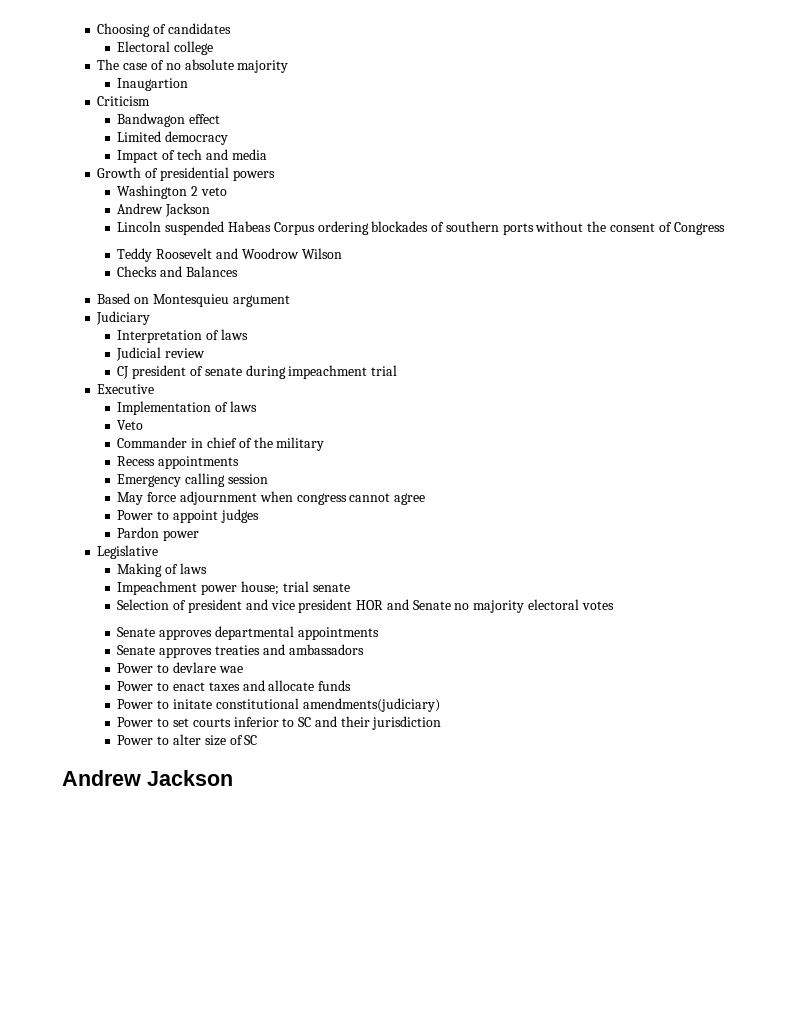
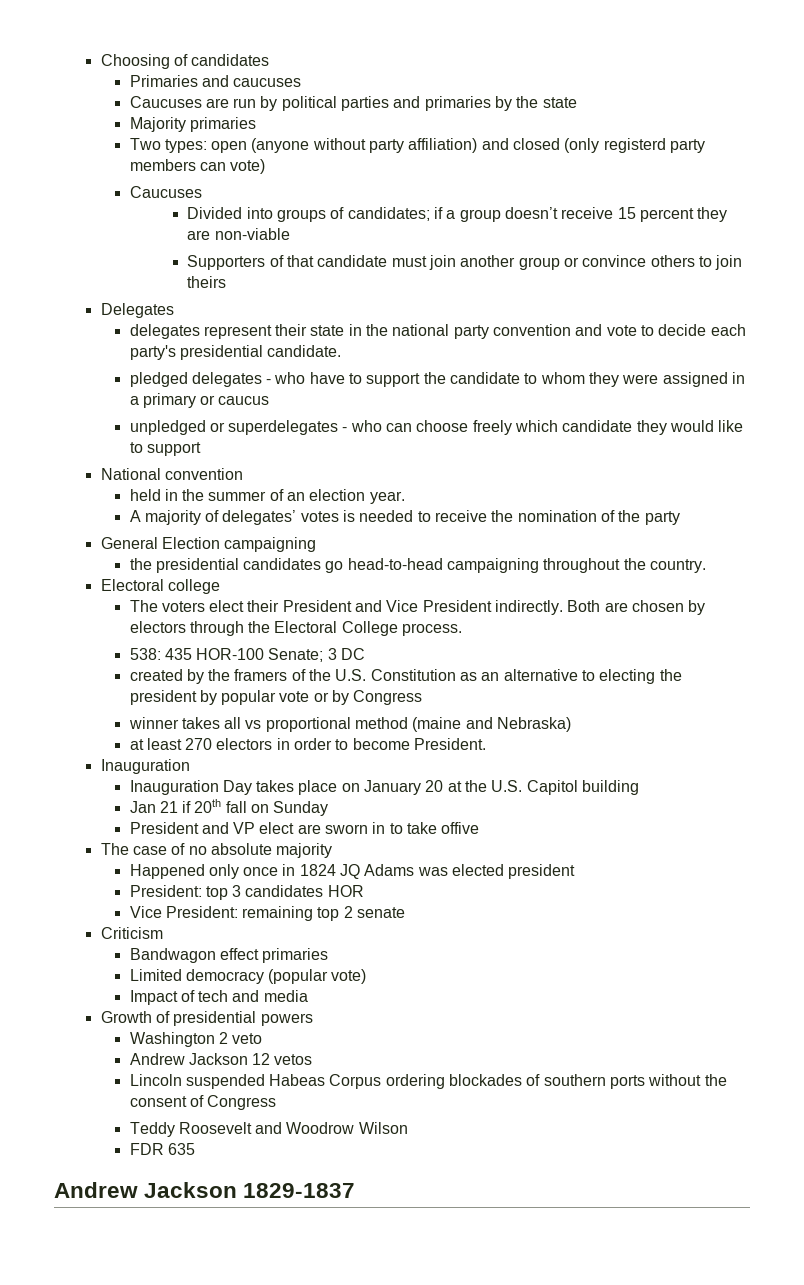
[117,41,214,55] Electoral college -> [129,75,302,87] [129,96,577,111] [129,117,256,132] [129,138,706,153] [129,159,266,174] [129,186,202,198] [187,207,728,222] [187,228,290,240] [187,255,743,270] [187,276,227,288] [100,303,174,318] [129,324,746,339] [129,345,342,360] [129,372,746,387] [129,393,270,408] [129,420,744,435] [129,442,201,456] [100,468,243,480] [129,489,405,504] [129,510,680,525] [100,537,317,552] [129,558,707,573] [100,579,220,594] [129,600,706,615] [129,621,463,636] [129,648,366,662] [129,669,682,684] [129,690,423,705] [128,717,572,732] [129,738,487,750] [100,759,190,774] [129,780,640,795] [129,799,329,816] [129,822,480,834] Primaries and caucuses // Caucuses are run by political parties and primaries by the state // Majority primaries // Two types: open (anyone without party affiliation) and closed (only registerd party members can vote) // Caucuses // Divided into groups of candidates; if a group doesn’t receive 15 percent they are non-viable // Supporters of that candidate must join another group or convince others to join theirs // Delegates // delegates represent their state in the national party convention and vote to decide each party's presidential candidate. // pledged delegates - who have to support the candidate to whom they were assigned in a primary or caucus // unpledged or superdelegates - who can choose freely which candidate they would like to support // National convention // held in the summer of an election year. // A majority of delegates’ votes is needed to receive the nomination of the party // General Election campaigning // the presidential candidates go head-to-head campaigning throughout the country. // Electoral college // The voters elect their President and Vice President indirectly. Both are chosen by electors through the Electoral College process. // 538: 435 HOR-100 Senate; 3 DC // created by the framers of the U.S. Constitution as an alternative to electing the president by popular vote or by Congress // winner takes all vs proportional method (maine and Nebraska) // at least 270 electors in order to become President. // Inauguration // Inauguration Day takes place on January 20 at the U.S. Capitol building // Jan 21 if 20th fall on Sunday // President and VP elect are sworn in to take offive
[117,78,189,91] Inaugartion -> [129,864,576,879] [129,885,364,900] [129,906,406,921] Happened only once in 1824 JQ Adams was elected president // President: top 3 candidates HOR // Vice President: remaining top 2 senate
(221, 119) none -> [262,948,329,963] primaries
(229, 138) none -> [268,969,367,984] (popular vote)
(211, 210) none -> [252,1053,313,1065] 12 vetos
[117,266,238,277] [97,293,290,307] [96,311,151,325] [117,329,248,343] [116,347,206,361] [117,365,398,379] [97,384,155,394] [117,401,257,415] [117,420,144,430] [117,437,325,451] [117,456,240,469] [117,473,268,487] [117,491,426,505] [117,509,259,523] [117,527,200,541] [97,545,159,559] [117,563,207,577] [117,581,350,595] [117,599,614,613] [117,626,379,640] [117,644,364,658] [117,662,243,673] [117,680,352,691] [117,698,440,712] [117,716,442,730] [117,734,258,746] [62,770,233,786] Checks and Balances // Based on Montesquieu argument // Judiciary // Interpretation of laws // Judicial review // CJ president of senate during impeachment trial // Executive // Implementation of laws // Veto // Commander in chief of the military // Recess appointments // Emergency calling session // May force adjournment when congress cannot agree // Power to appoint judges // Pardon power // Legislative // Making of laws // Impeachment power house; trial senate // Selection of president and vice president HOR and Senate no majority electoral votes // Senate approves departmental appointments // Senate approves treaties and ambassadors // Power to devlare wae // Power to enact taxes and allocate funds // Power to initate constitutional amendments(judiciary) // Power to set courts inferior to SC and their jurisdiction // Power to alter size of SC // Andrew Jackson -> [129,1143,195,1155] [54,1182,356,1198] FDR 635 // Andrew Jackson 1829-1837

